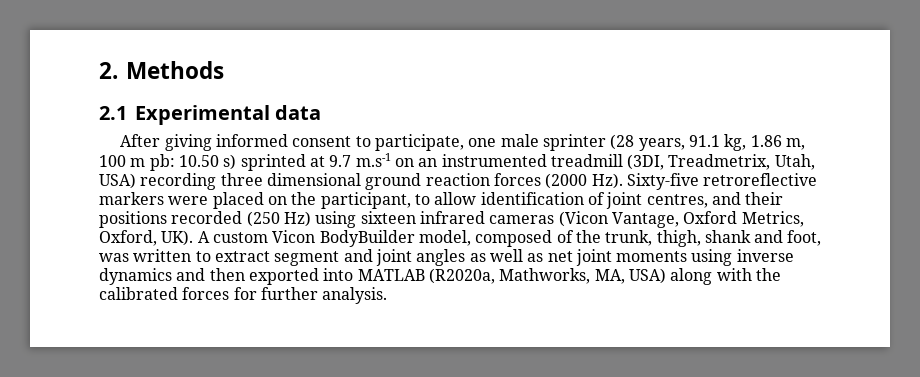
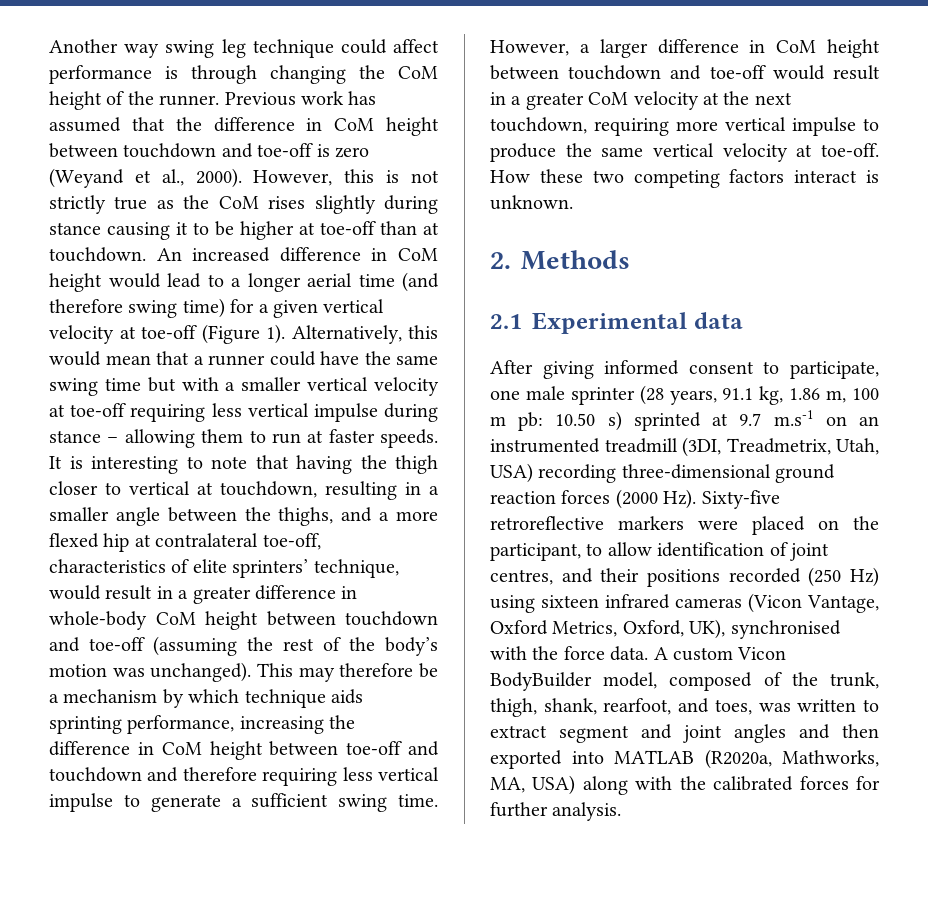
(99, 70) none -> [49,39,439,58] [49,65,438,84] [49,91,377,110] [49,117,439,136] [49,143,369,158] [49,168,439,188] [49,195,438,214] [49,221,439,240] [49,247,438,262] [49,272,439,292] [49,298,385,318] [49,324,438,344] [49,351,438,366] [49,377,439,396] [49,403,438,422] [49,429,438,448] [49,455,438,474] [49,481,439,500] [49,507,438,526] [49,533,321,552] [49,559,399,578] [49,585,358,604] [49,611,438,630] [49,636,438,656] [49,662,438,682] [49,689,363,708] [49,715,356,734] [49,741,439,760] [49,767,439,786] [49,793,438,812] [490,39,880,58] [490,65,880,80] [490,91,792,110] [490,117,879,136] [490,143,879,162] [490,169,879,188] [490,195,573,210] Another way swing leg technique could affect performance is through changing the CoM height of the runner. Previous work has assumed that the difference in CoM height between touchdown and toe-off is zero (Weyand et al., 2000). However, this is not strictly true as the CoM rises slightly during stance causing it to be higher at toe-off than at touchdown. An increased difference in CoM height would lead to a longer aerial time (and therefore swing time) for a given vertical velocity at toe-off (Figure 1). Alternatively, this would mean that a runner could have the same swing time but with a smaller vertical velocity at toe-off requiring less vertical impulse during stance – allowing them to run at faster speeds. It is interesting to note that having the thigh closer to vertical at touchdown, resulting in a smaller angle between the thighs, and a more flexed hip at contralateral toe-off, characteristics of elite sprinters’ technique, would result in a greater difference in whole-body CoM height between touchdown and toe-off (assuming the rest of the body’s motion was unchanged). This may therefore be a mechanism by which technique aids sprinting performance, increasing the difference in CoM height between toe-off and touchdown and therefore requiring less vertical impulse to generate a sufficient swing time. However, a larger difference in CoM height between touchdown and toe-off would result in a greater CoM velocity at the next touchdown, requiring more vertical impulse to produce the same vertical velocity at toe-off. How these two competing factors interact is unknown. //
[220,173,361,186] three dimensional -> [621,464,771,479] three-dimensional
[161,230,194,246] UK). -> [689,619,841,639] [490,646,649,661] UK), synchronised with the force data.
[704,230,822,246] shank and foot, -> [543,698,752,715] shank, rearfoot, and toes,
[469,249,794,266] [99,268,172,285] as well as net joint moments using inverse dynamics -> (786, 733) none

